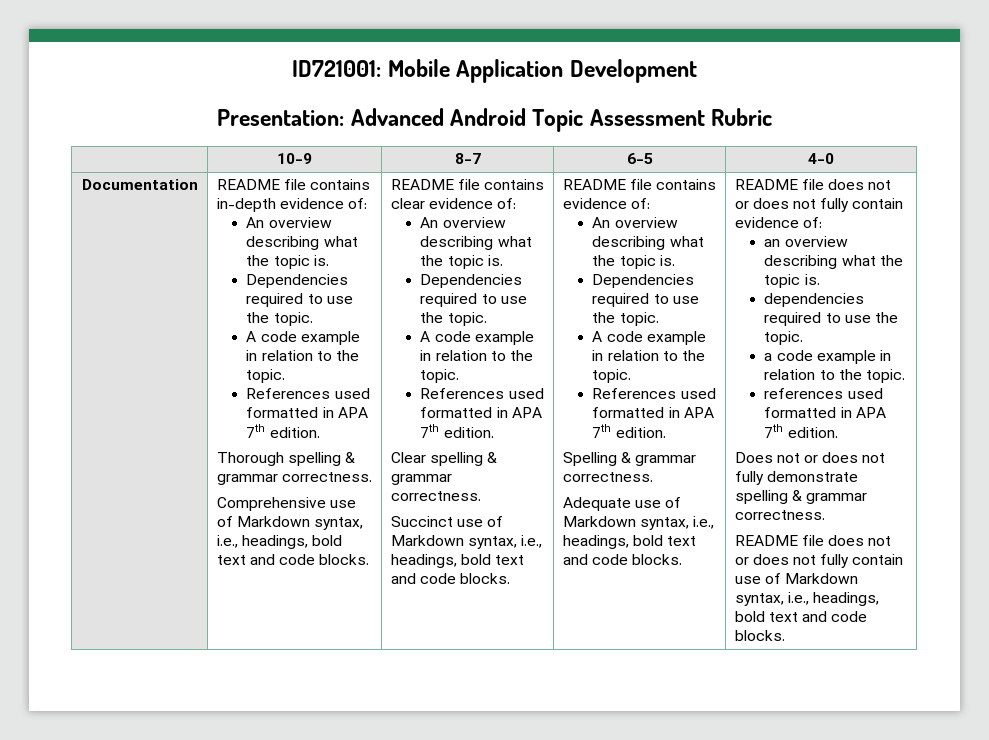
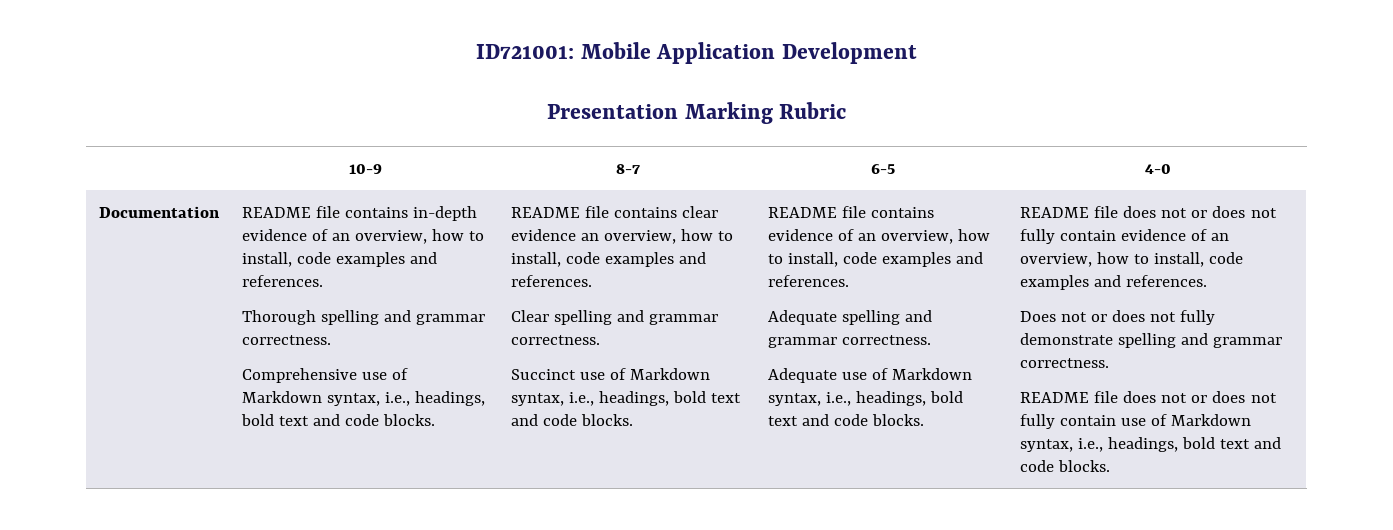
[217,108,705,132] Presentation: Advanced Android Topic Assessment -> [546,102,773,124] Presentation Marking
[348,198,368,209] [246,217,332,228] [246,236,358,250] [246,255,329,269] [246,274,349,288] [246,293,353,307] [246,312,313,326] [246,331,360,345] [246,350,359,361] [246,369,286,383] [246,388,370,399] [246,407,368,418] [246,424,320,438] of: // An overview describing what the topic is. // Dependencies required to use the topic. // A code example in relation to the topic. // References used formatted in APA 7th edition. -> [311,229,485,244] [241,252,438,267] [241,275,323,287] of an overview, how to install, code examples and references.
[345,452,356,463] & -> [384,310,412,322] and
[497,198,517,209] [420,217,506,228] [420,236,532,250] [420,255,503,269] [420,274,523,288] [420,293,527,307] [420,312,487,326] [420,331,534,345] [420,350,533,361] [420,369,460,383] [420,388,544,399] [420,407,542,418] [420,424,494,438] of: // An overview describing what the topic is. // Dependencies required to use the topic. // A code example in relation to the topic. // References used formatted in APA 7th edition. -> [580,229,734,244] [510,252,707,267] [510,275,592,287] an overview, how to install, code examples and references.
[487,452,498,463] & -> [617,310,645,322] and
[630,198,650,209] [592,217,678,228] [592,236,704,250] [592,255,675,269] [592,274,695,288] [592,293,699,307] [592,312,659,326] [592,331,706,345] [592,350,705,361] [592,369,632,383] [592,388,716,399] [592,407,714,418] [592,424,666,438] [562,452,631,466] of: // An overview describing what the topic is. // Dependencies required to use the topic. // A code example in relation to the topic. // References used formatted in APA 7th edition. // Spelling & -> [837,229,991,244] [767,252,984,267] [767,275,849,287] [767,310,933,325] of an overview, how to install, code examples and references. // Adequate spelling and
[802,217,822,228] [764,236,848,247] [764,255,903,269] [764,274,820,288] [764,293,865,307] [764,312,898,326] [764,331,804,345] [764,350,891,364] [764,369,905,383] [764,388,883,399] [764,407,886,418] [764,424,838,438] of: // an overview describing what the topic is. // dependencies required to use the topic. // a code example in relation to the topic. // references used formatted in APA 7th edition. -> [1191,229,1230,241] [1019,252,1244,267] [1019,275,1208,290] of an overview, how to install, code examples and references.
[791,490,802,501] & -> [1181,333,1209,345] and

